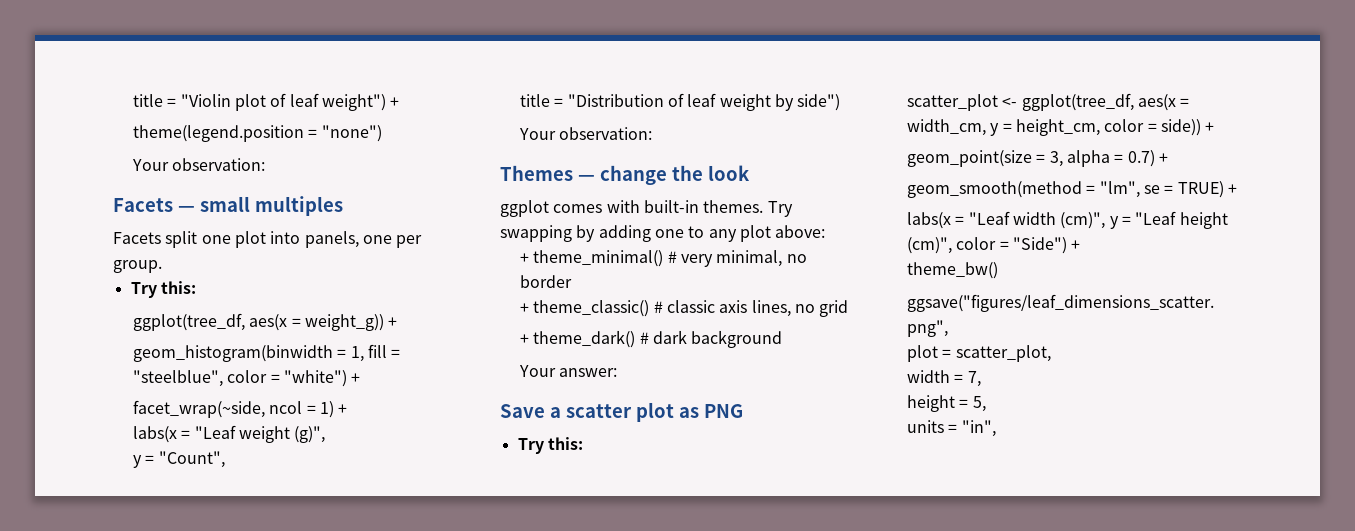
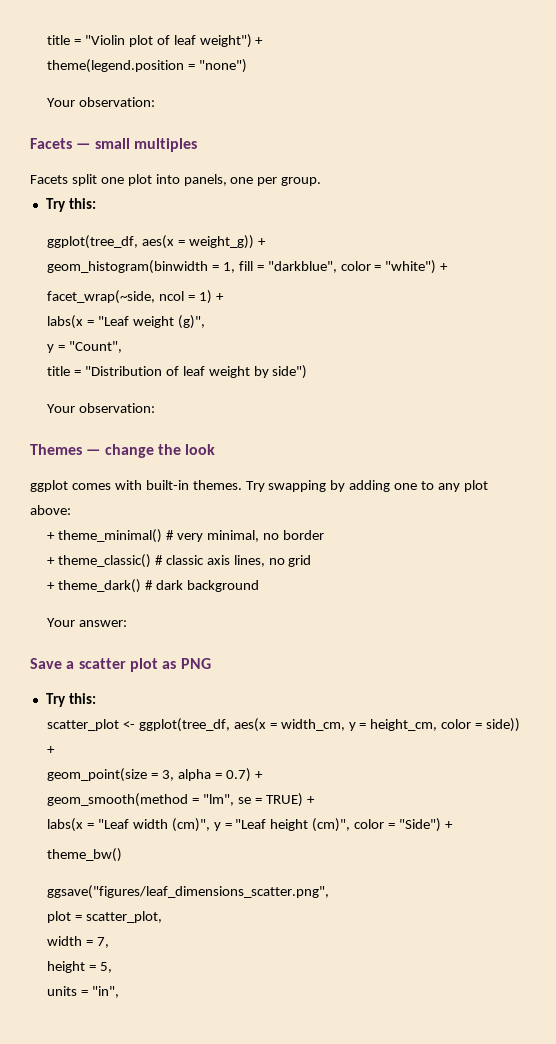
[133,370,224,387] "steelblue", -> [267,261,337,273] "darkblue",

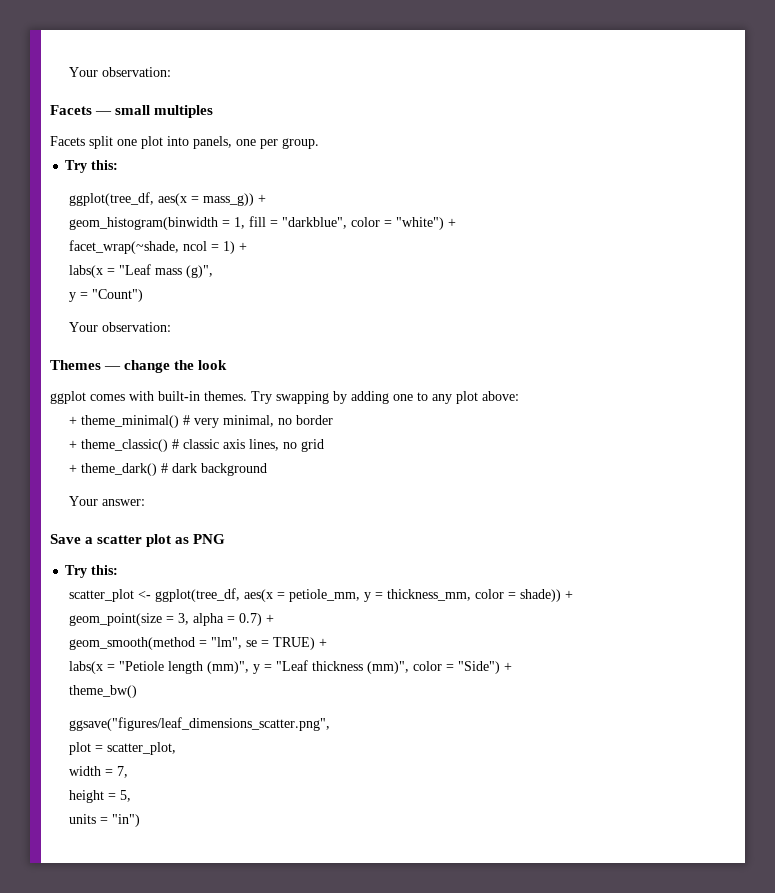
[47,34,264,48] [47,59,247,73] title = "Violin plot of leaf weight") + // theme(legend.position = "none") // -> (68, 72) none
[188,235,254,249] weight_g)) -> [202,193,254,206] mass_g))
[47,290,156,304] facet_wrap(~side, -> [68,240,179,254] facet_wrap(~shade,
[132,316,174,328] weight -> [154,268,182,275] mass
[68,341,122,353] [47,365,308,379] "Count", // title = "Distribution of leaf weight by side") -> [91,289,143,302] "Count")
[280,718,521,732] width_cm, y = height_cm, color = side)) -> [288,589,561,602] petiole_mm, y = thickness_mm, color = shade))
[97,818,210,832] "Leaf width (cm)", -> [118,661,249,674] "Petiole length (mm)",
[270,818,351,832] height (cm)", -> [311,661,409,674] thickness (mm)",
[91,986,119,998] "in", -> [111,814,140,827] "in")

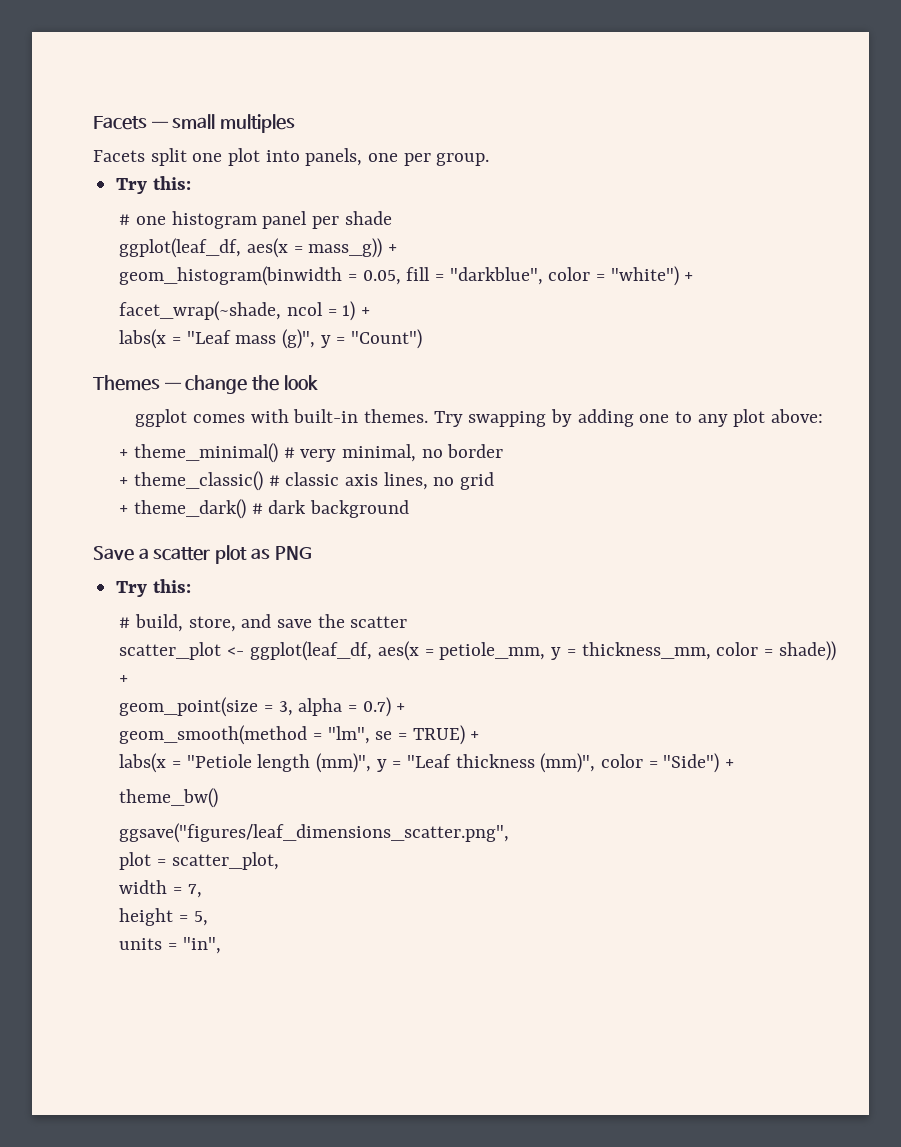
[68,67,171,77] Your observation: // -> (93, 123) none
[68,192,154,206] ggplot(tree_df, -> [119,211,392,229] [119,238,242,258] # one histogram panel per shade // ggplot(leaf_df,
[233,217,245,229] 1, -> [362,270,401,285] 0.05,
(213, 271) // -> (316, 339) none
[68,322,171,332] // Your observation: -> (423, 339) none
[68,496,145,506] // Your answer: -> (410, 509) none
(119, 570) none -> [119,614,408,632] // # build, store, and save the scatter
[154,588,240,602] ggplot(tree_df, -> [249,641,372,661] ggplot(leaf_df,
[111,814,140,827] "in") -> [182,937,221,954] "in",

